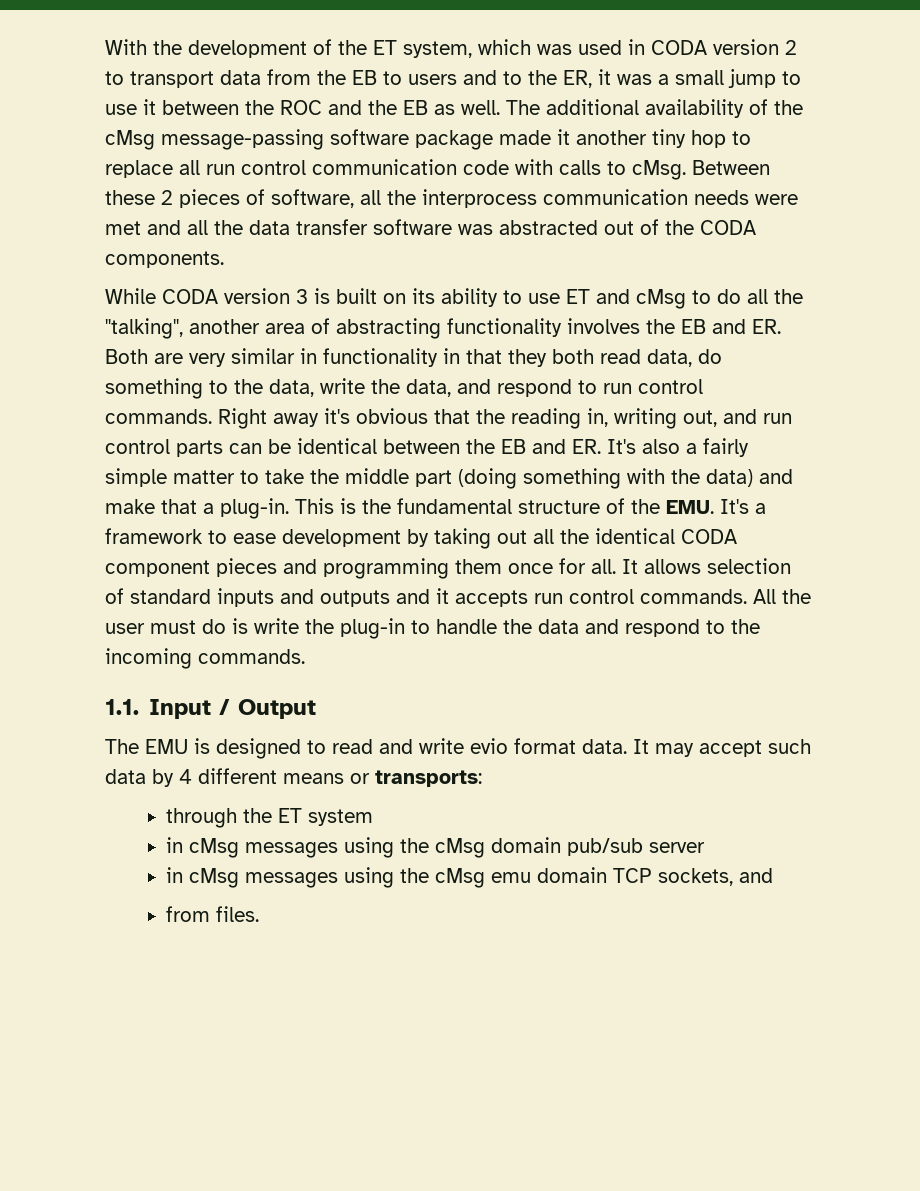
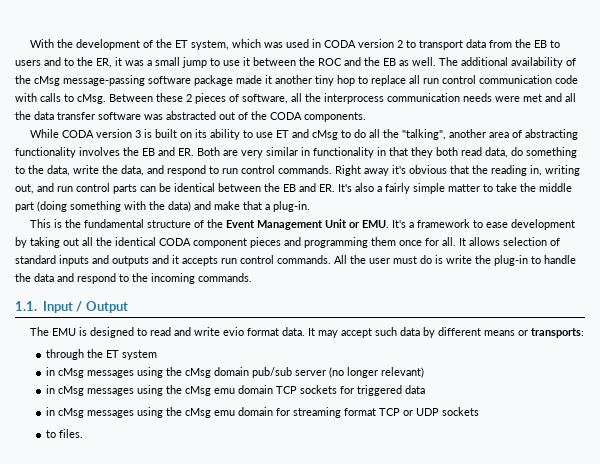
(289, 508) none -> (310, 206) //
(660, 506) none -> [226,219,361,230] Event Management Unit or
[179,769,192,784] 4 -> (436, 332) none
(706, 847) none -> [328,367,424,378] (no longer relevant)
[658,868,774,886] [166,906,211,922] sockets, and // from -> [299,385,425,396] [45,407,479,418] [45,430,56,438] sockets for triggered data // in cMsg messages using the cMsg emu domain for streaming format TCP or UDP sockets // to

